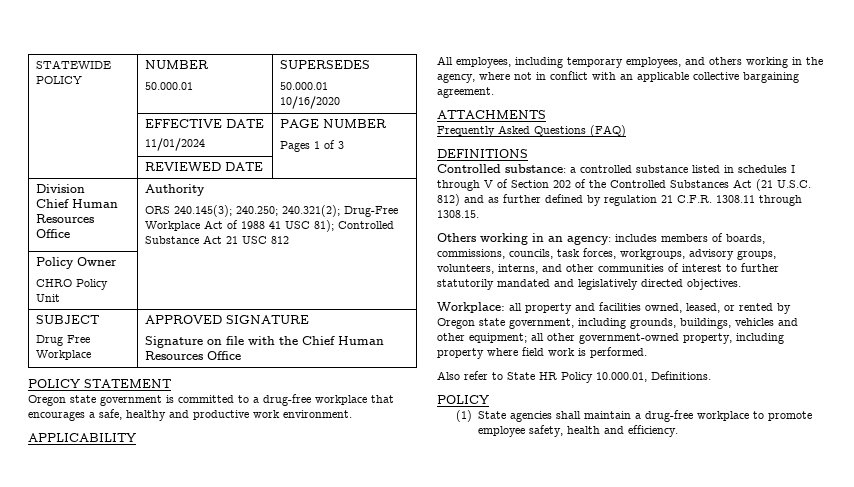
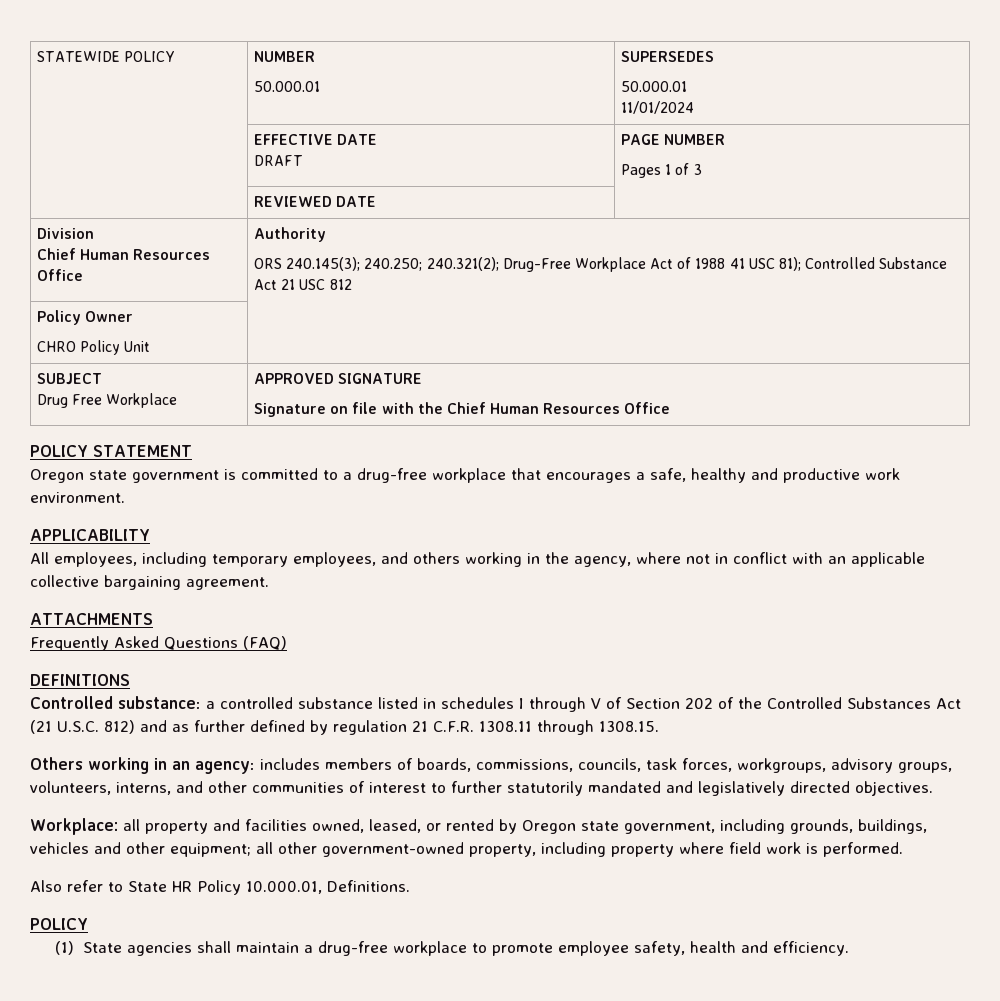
[279,96,340,109] 10/16/2020 -> [620,101,694,114] 11/01/2024
[144,138,205,151] 11/01/2024 -> [253,155,303,166] DRAFT

